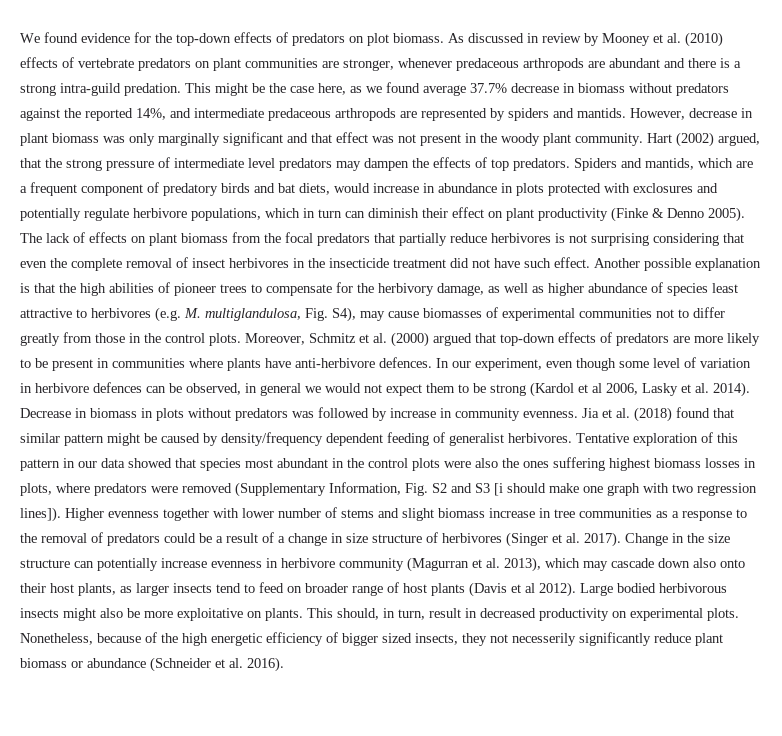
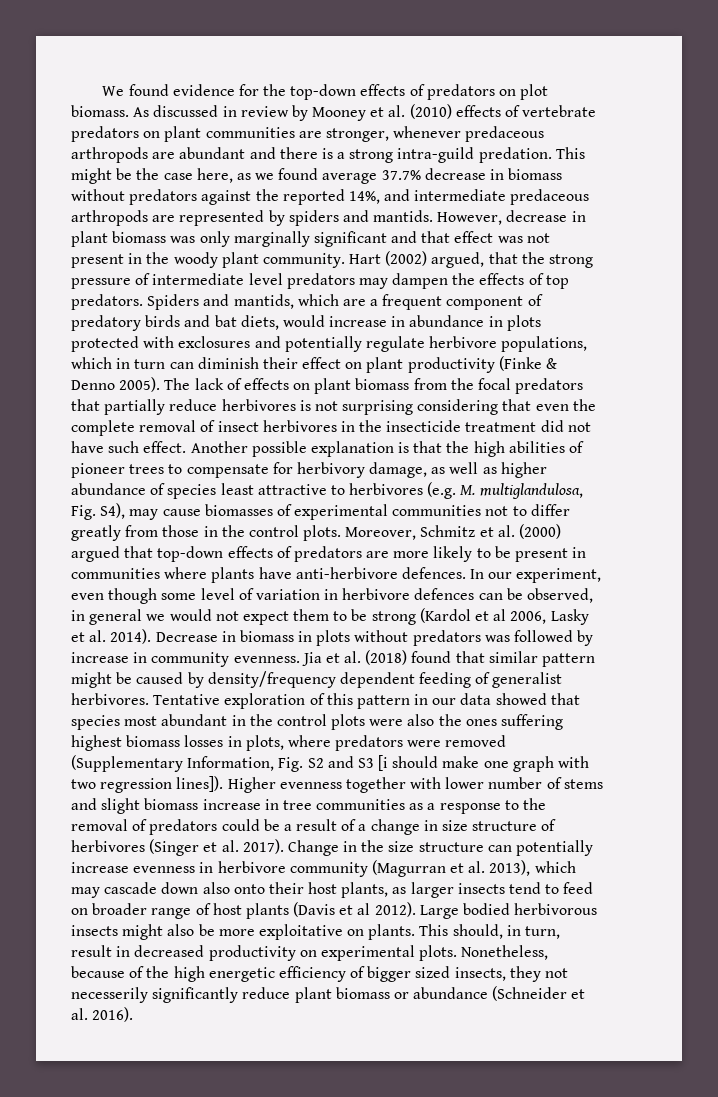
[357,283,374,293] the -> (293, 468) none

